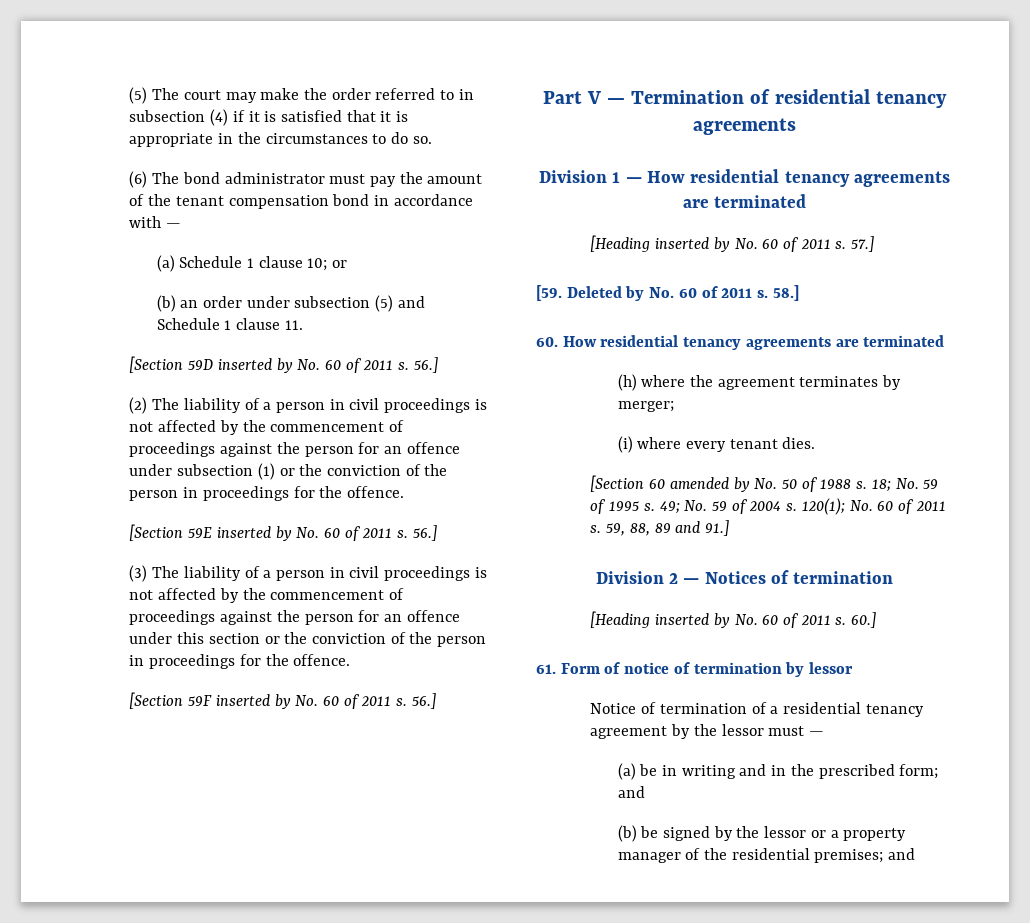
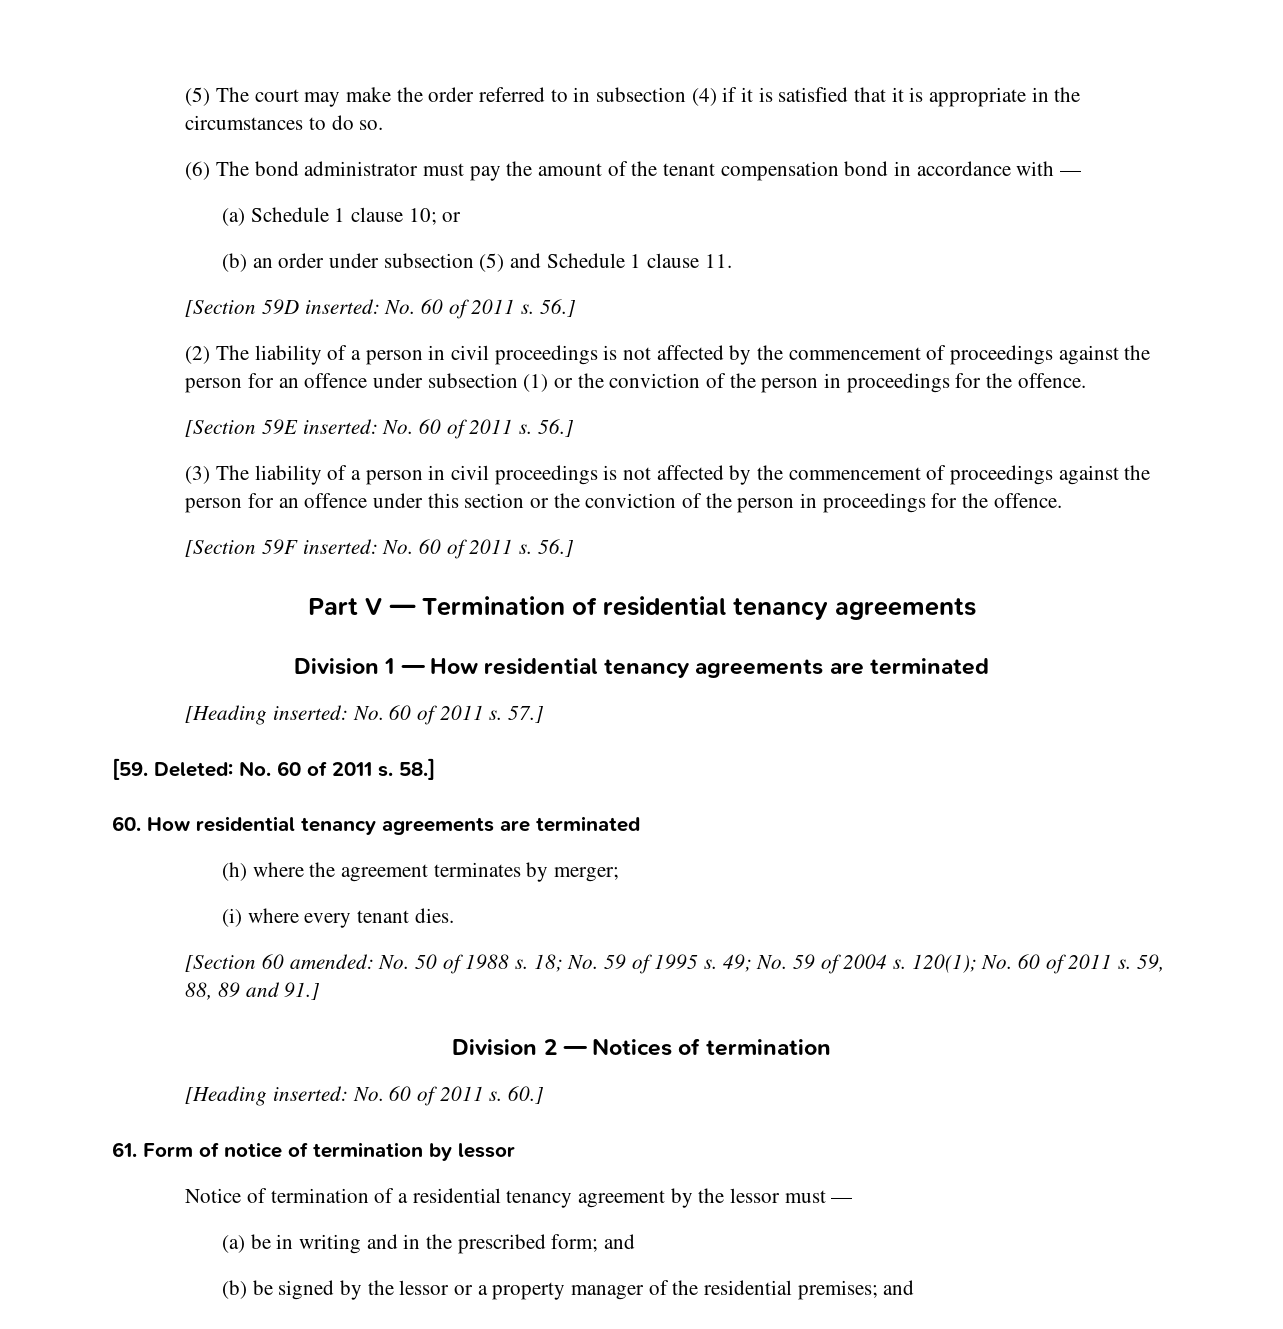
[217,358,293,373] inserted by -> [304,299,380,314] inserted:
[216,526,292,541] inserted by -> [302,419,378,434] inserted:
[215,694,291,709] inserted by -> [302,539,378,554] inserted:
[655,237,730,252] inserted by -> [272,705,348,720] inserted:
[566,286,645,301] Deleted by -> [154,762,233,777] Deleted:
[669,477,750,492] amended by -> [289,954,374,969] amended:
[655,613,730,628] inserted by -> [272,1086,348,1101] inserted:

